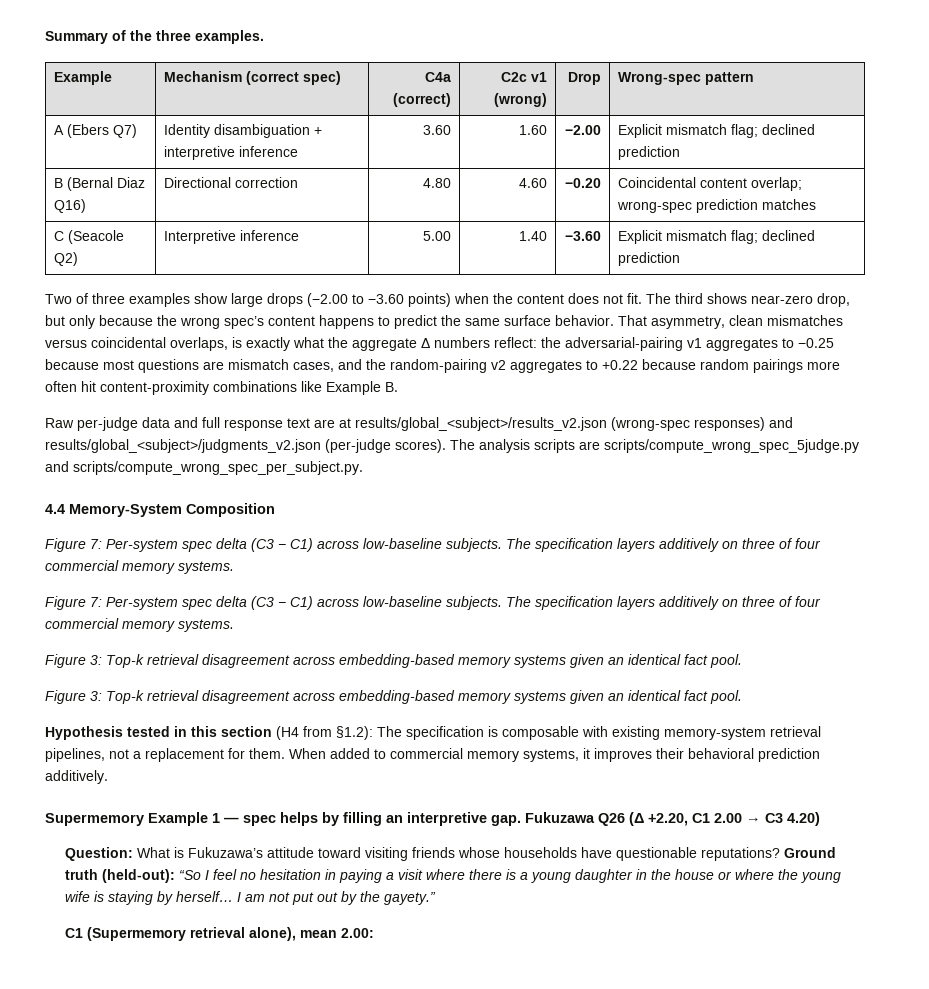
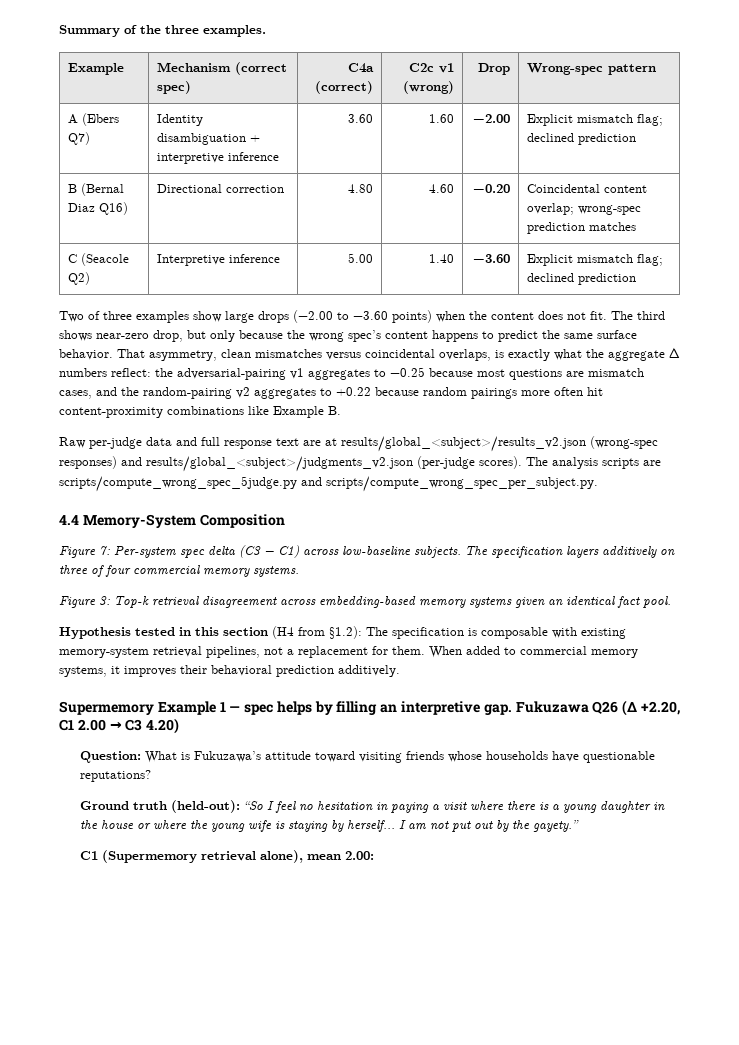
[45,596,821,610] [45,618,234,632] [45,654,742,668] // Figure 7: Per-system spec delta (C3 − C1) across low-baseline subjects. The specification layers additively on three of four commercial memory systems. // Figure 3: Top-k retrieval disagreement across embedding-based memory systems given an identical fact pool. -> (299, 571) none
(781, 854) none -> (152, 776) //

